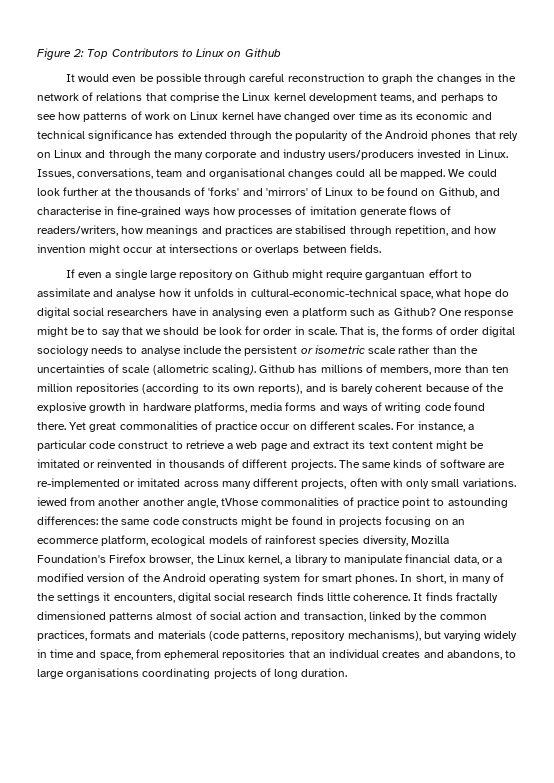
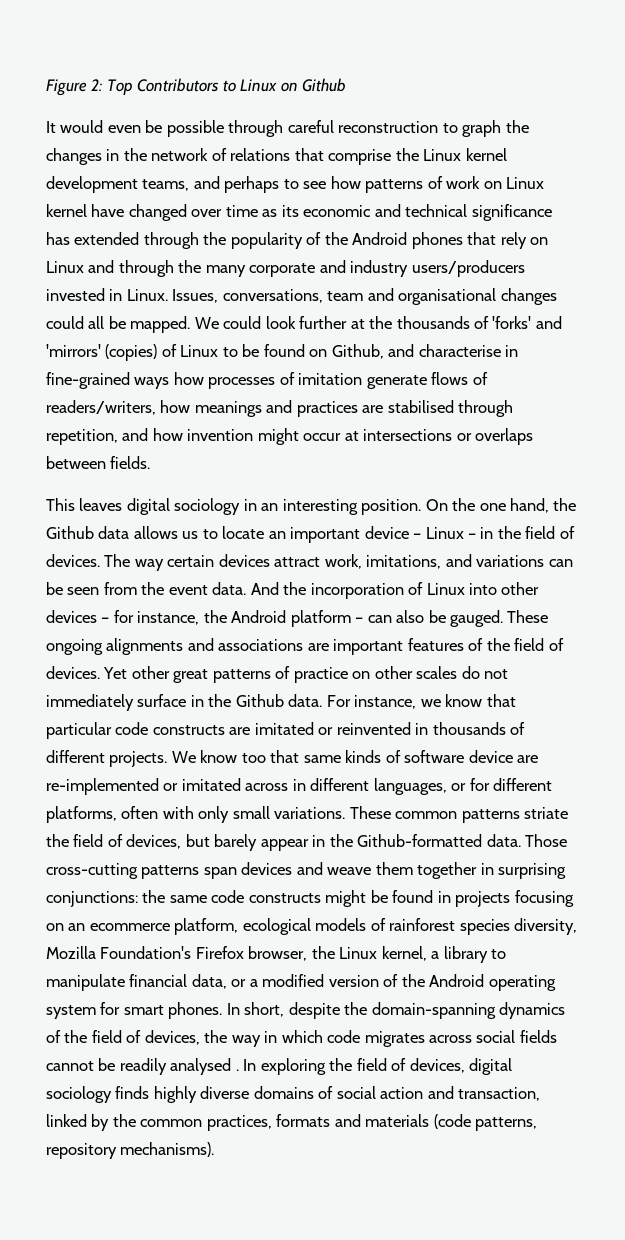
(308, 191) none -> [105,344,158,361] (copies)
[65,269,472,280] [37,288,509,299] [37,307,515,318] [37,326,515,337] [37,345,478,356] [37,364,509,375] [37,383,505,394] [37,402,485,413] [37,421,474,432] [37,440,485,451] If even a single large repository on Github might require gargantuan effort to assimilate and analyse how it unfolds in cultural-economic-technical space, what hope do digital social researchers have in analysing even a platform such as Github? One response might be to say that we should be look for order in scale. That is, the forms of order digital sociology needs to analyse include the persistent or isometric scale rather than the uncertainties of scale (allometric scaling). Github has millions of members, more than ten million repositories (according to its own reports), and is barely coherent because of the explosive growth in hardware platforms, media forms and ways of writing code found there. Yet great commonalities of practice occur on different scales. For instance, a particular code construct to retrieve a web page and extract its text content might be -> [46,498,577,515] [46,526,575,543] [46,554,573,571] [46,582,540,599] [46,610,549,627] [46,638,564,655] [46,666,509,683] [46,694,516,711] [46,722,251,739] This leaves digital sociology in an interesting position. On the one hand, the Github data allows us to locate an important device – Linux – in the field of devices. The way certain devices attract work, imitations, and variations can be seen from the event data. And the incorporation of Linux into other devices – for instance, the Android platform – can also be gauged. These ongoing alignments and associations are important features of the field of devices. Yet other great patterns of practice on other scales do not immediately surface in the Github data. For instance, we know that particular code constructs are
[338,460,360,468] The -> [171,750,300,763] We know too that
(486, 463) none -> [468,750,513,763] device
[221,478,347,489] many different projects, -> [292,778,553,795] [46,806,117,823] in different languages, or for different platforms,
[37,497,508,508] [37,516,98,525] iewed from another another angle, tVhose commonalities of practice point to astounding differences: -> [349,806,569,823] [46,834,568,851] [46,862,567,879] [46,891,138,907] These common patterns striate the field of devices, but barely appear in the Github-formatted data. Those cross-cutting patterns span devices and weave them together in surprising conjunctions:
[448,573,505,584] [37,592,498,603] [37,611,193,622] in many of the settings it encounters, digital social research finds little coherence. It finds fractally dimensioned patterns almost -> [288,1002,566,1019] [46,1030,557,1047] [46,1058,513,1075] [46,1086,314,1103] despite the domain-spanning dynamics of the field of devices, the way in which code migrates across social fields cannot be readily analysed . In exploring the field of devices, digital sociology finds highly diverse domains
[347,630,518,641] [37,649,517,660] [37,668,348,679] mechanisms), but varying widely in time and space, from ephemeral repositories that an individual creates and abandons, to large organisations coordinating projects of long duration. -> [120,1142,215,1157] mechanisms).

